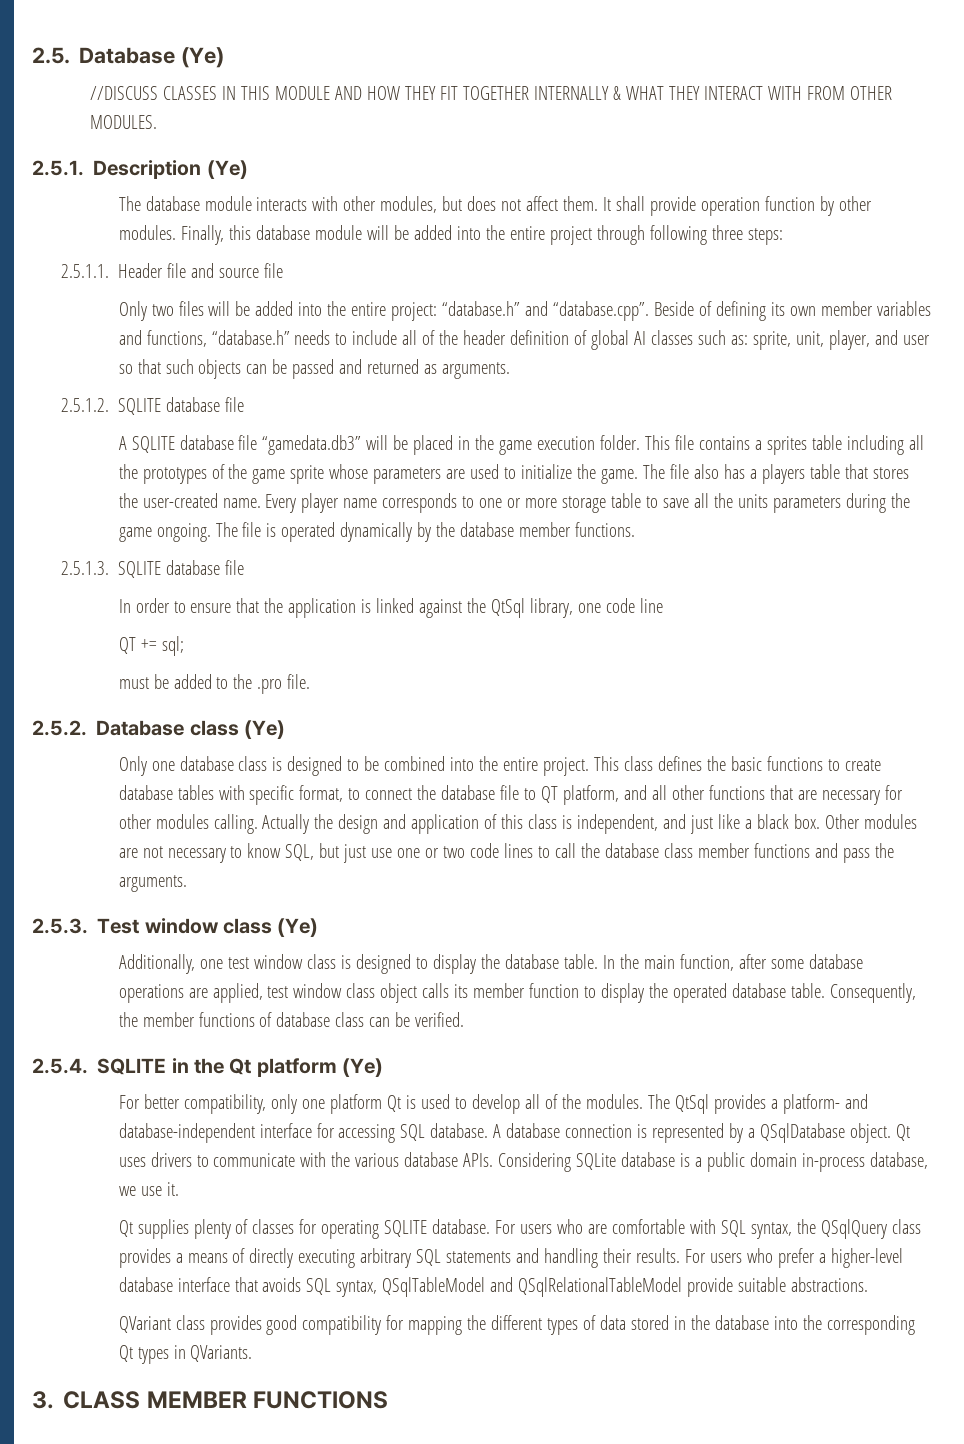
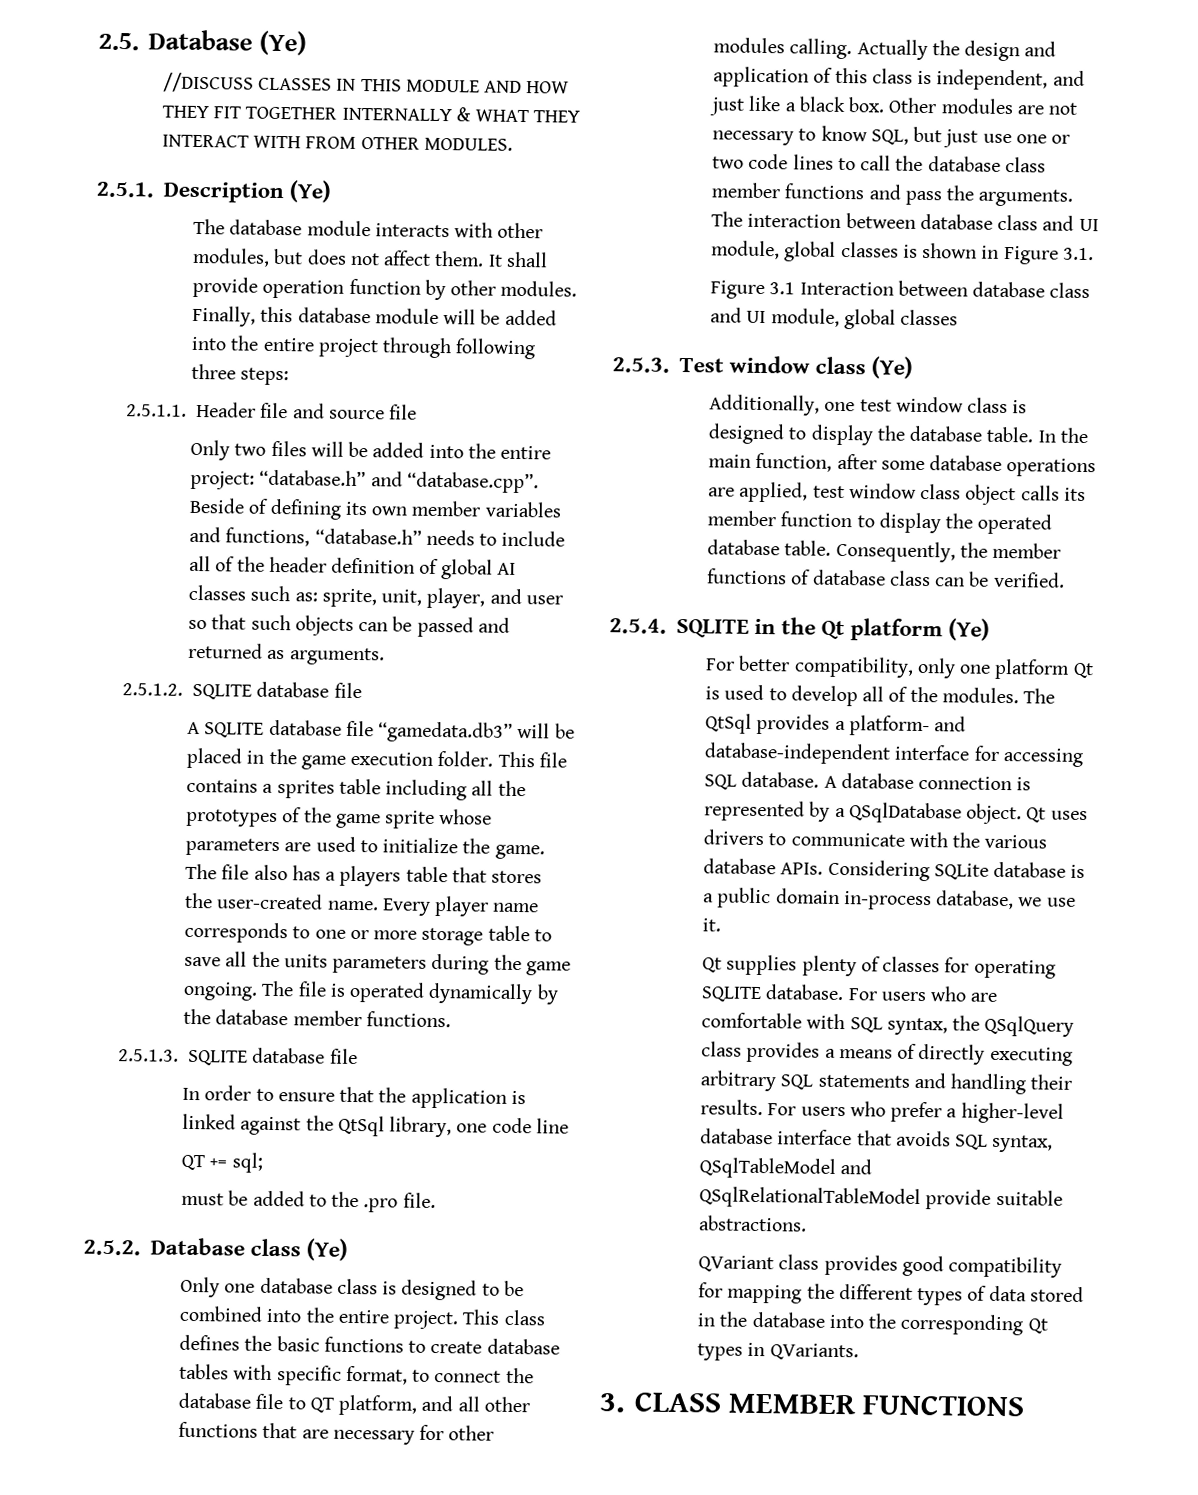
(187, 883) none -> [711,211,1099,232] [711,240,1094,265] [710,280,1091,300] [710,307,959,330] The interaction between database class and UI module, global classes is shown in Figure 3.1. // Figure 3.1 Interaction between database class and UI module, global classes

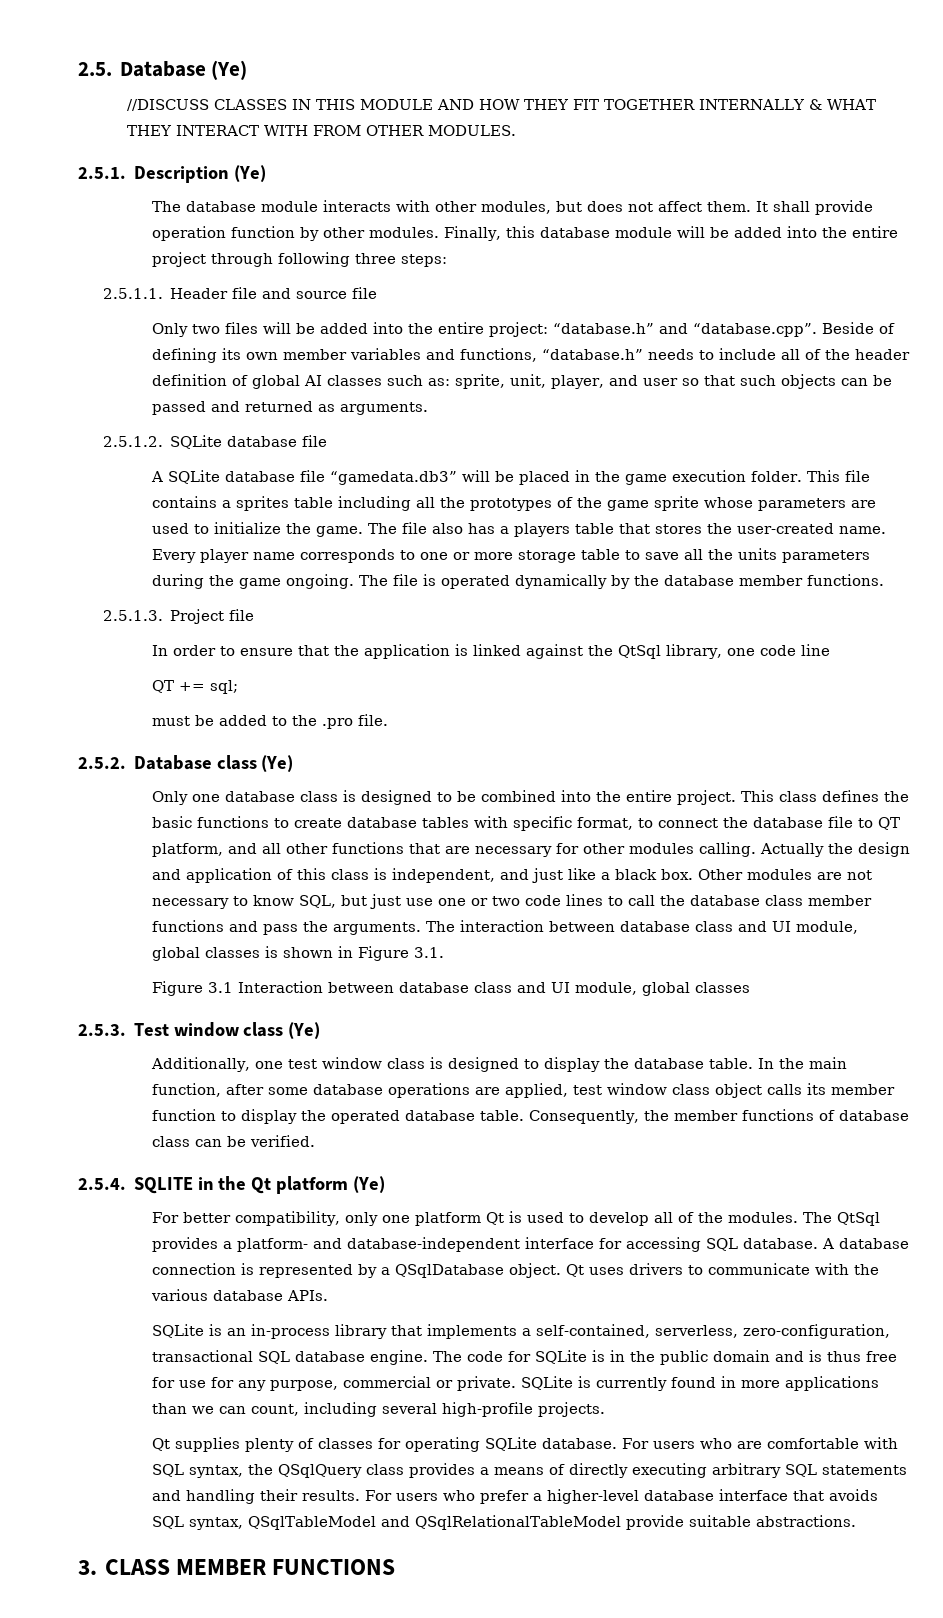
[192,683,253,700] SQLITE -> [170,435,223,449] SQLite
[204,722,265,738] SQLITE -> [167,470,220,484] SQLite
[188,1047,326,1066] SQLITE database -> [170,609,225,624] Project
[827,859,1086,882] [703,887,1076,911] [702,918,722,932] Considering SQLite database is a public domain in-process database, we use it. -> [151,1324,890,1339] [151,1350,897,1365] [151,1376,879,1391] [151,1402,605,1417] // SQLite is an in-process library that implements a self-contained, serverless, zero-configuration, transactional SQL database engine. The code for SQLite is in the public domain and is thus free for use for any purpose, commercial or private. SQLite is currently found in more applications than we can count, including several high-profile projects.
[701,986,763,1003] SQLITE -> [484,1437,537,1451] SQLite
[698,1254,1063,1278] [698,1282,1084,1306] [697,1311,1048,1336] [697,1342,859,1361] // QVariant class provides good compatibility for mapping the different types of data stored in the database into the corresponding Qt types in QVariants. -> (856, 1521) none

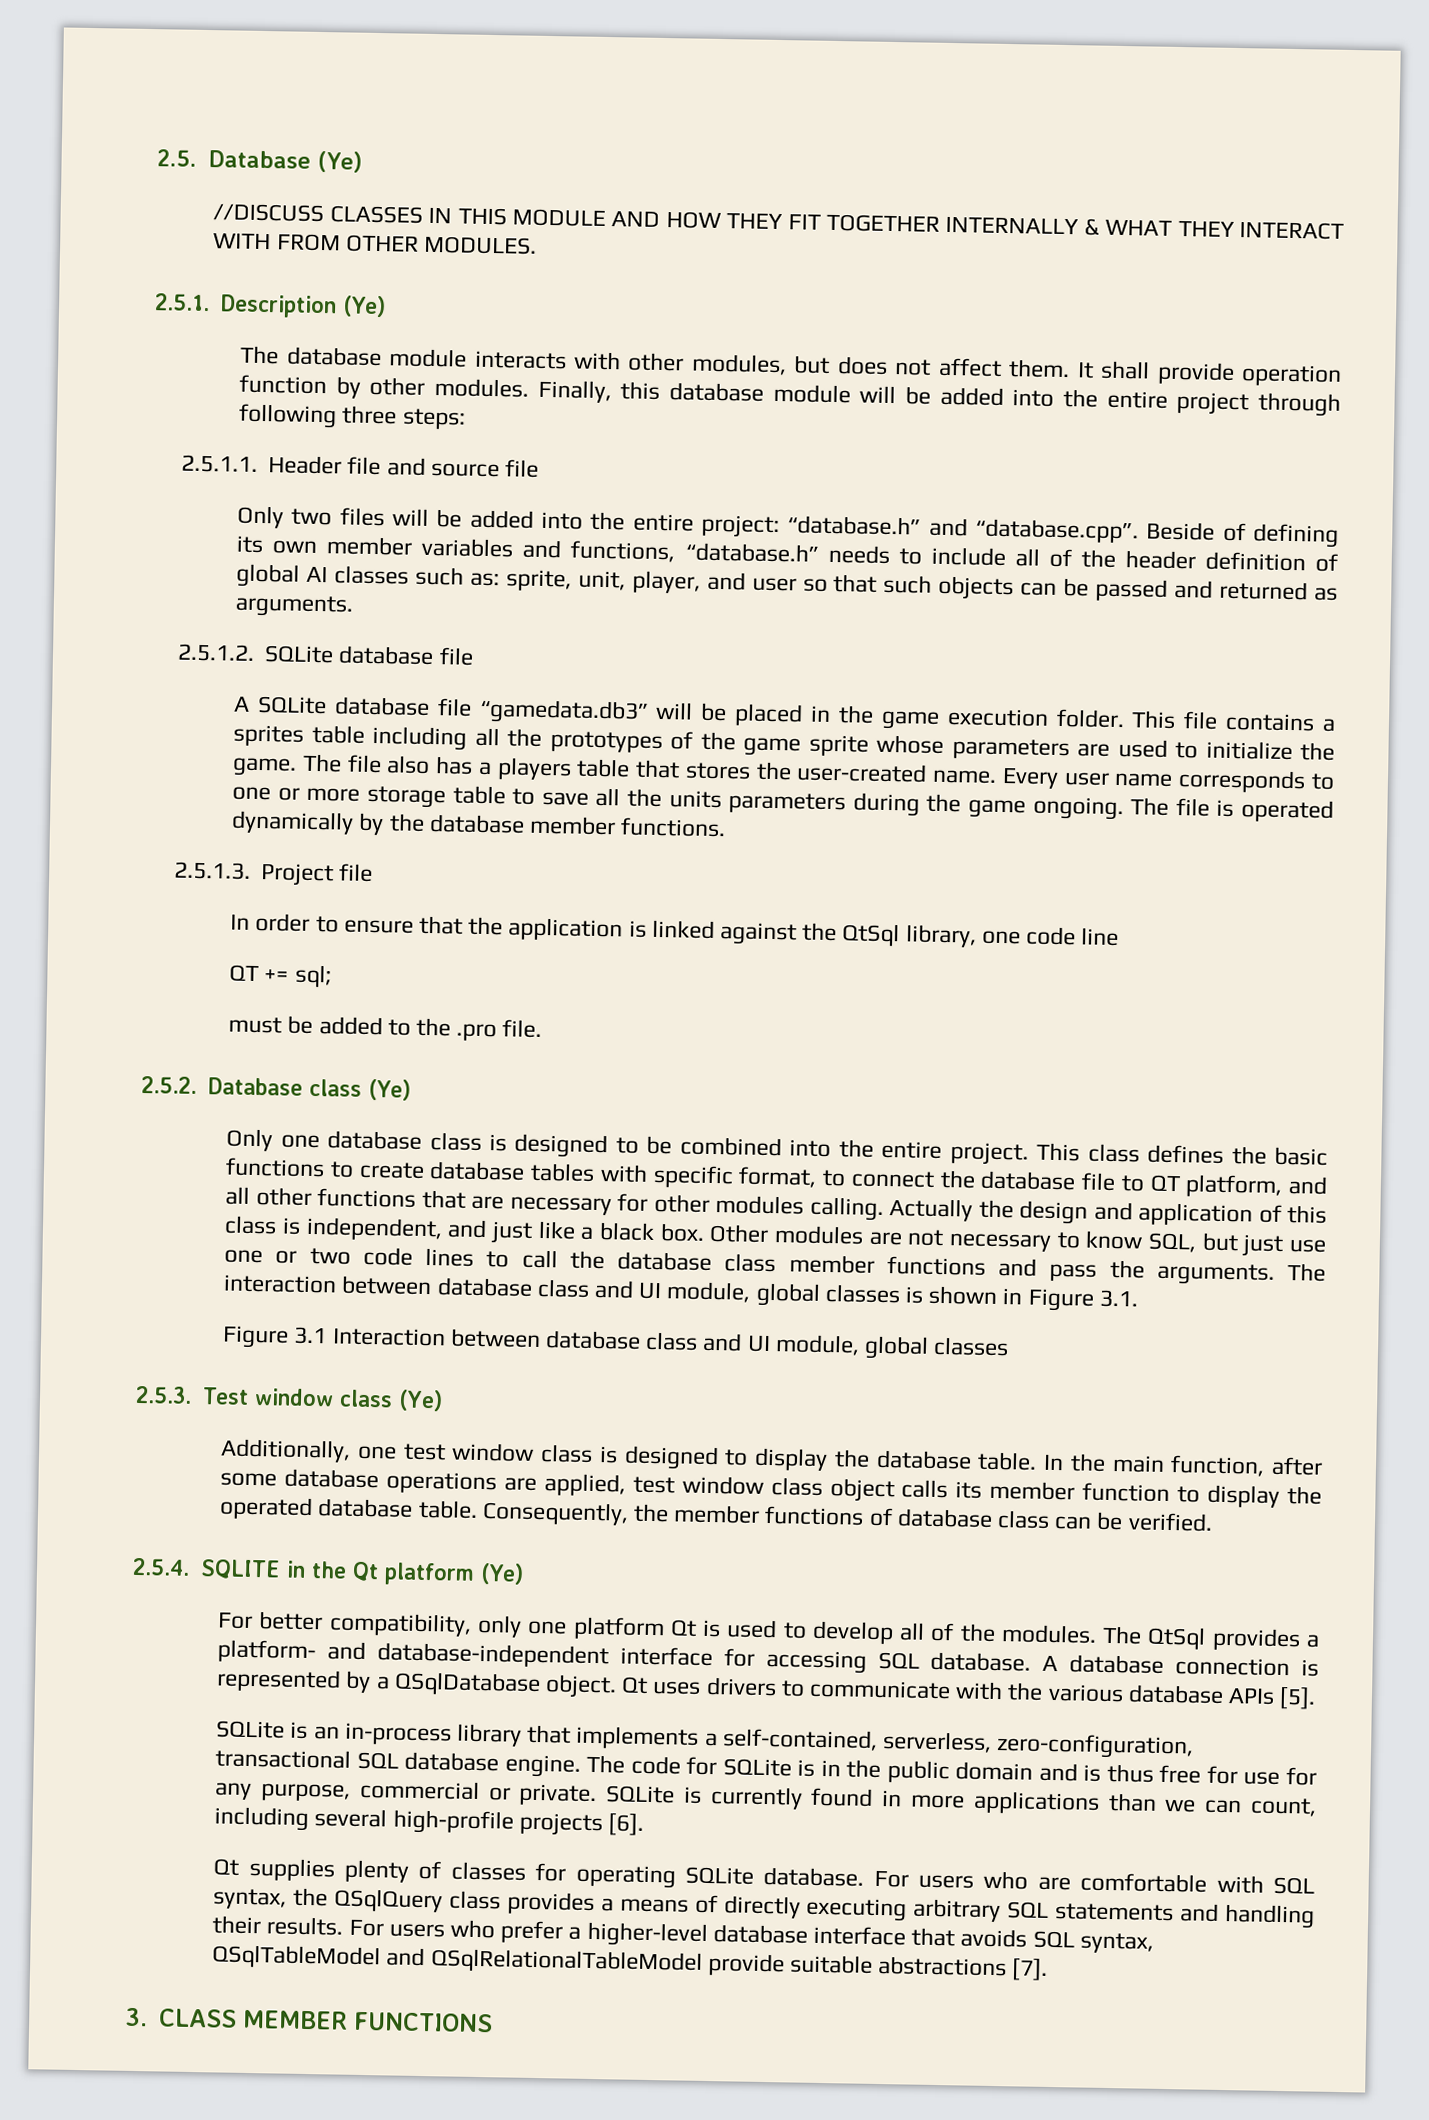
[199,549,249,563] player -> [1063,772,1110,786] user
[286,1290,328,1301] APIs. -> [1228,1686,1317,1710] APIs [5].
[537,1402,605,1417] projects. -> [518,1812,644,1837] projects [6].
[755,1515,856,1527] abstractions. -> [878,1955,1049,1981] abstractions [7].

